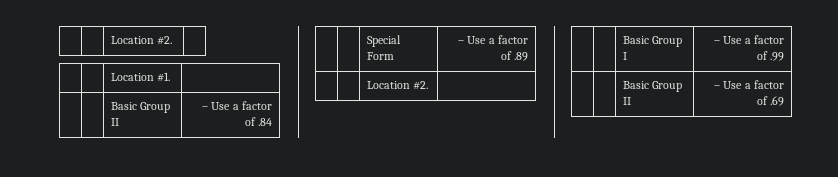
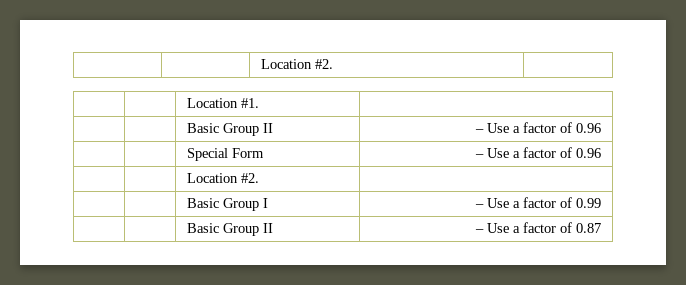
[257,118,272,126] .84 -> [576,123,602,133] 0.96
[513,52,528,61] .89 -> [576,148,602,158] 0.96
[769,52,784,61] [623,81,683,92] [623,97,632,105] [714,80,784,89] [756,96,784,106] .99 // | | Basic Group II | – Use a factor of .69 -> [576,198,602,208] [186,223,273,236] [475,222,602,233] 0.99 // | | Basic Group II | – Use a factor of 0.87

